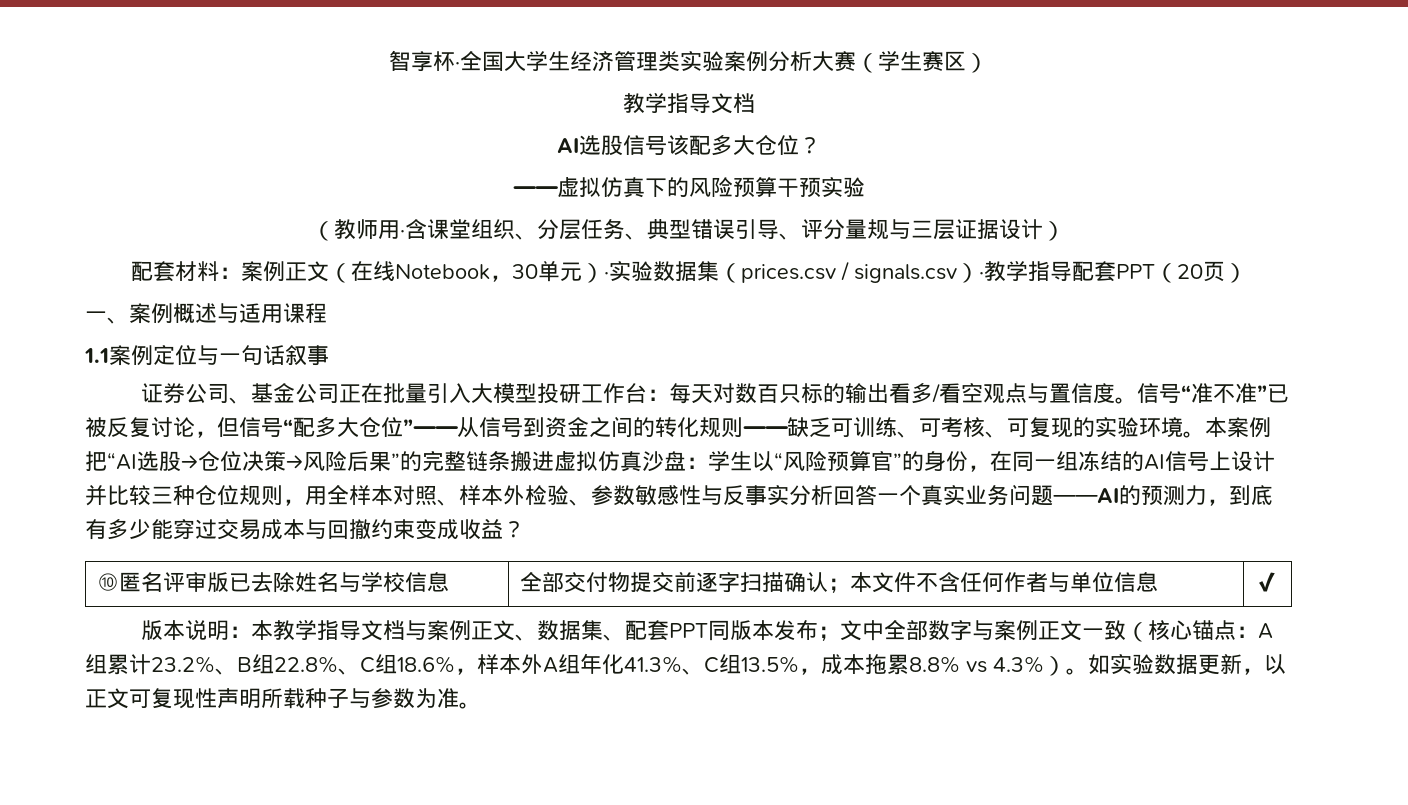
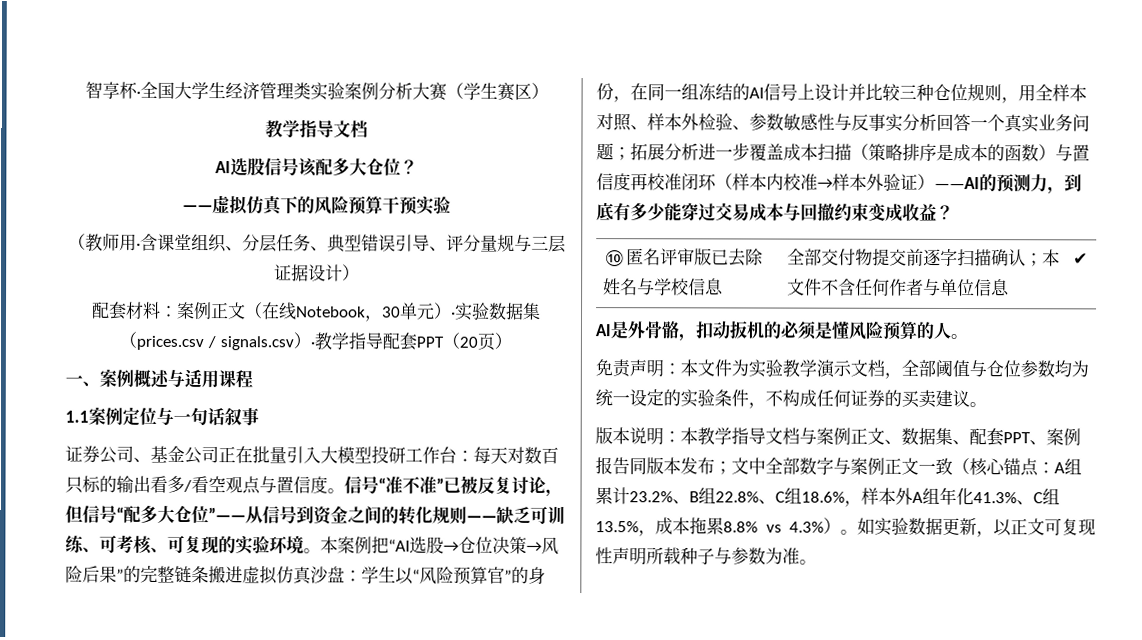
(1053, 495) none -> [613,142,1090,162] [596,173,935,191] ；拓展分析进一步覆盖成本扫描（策略排序是成本的函数）与置信度再校准闭环（样本内校准→样本外验证）
(1278, 582) none -> [595,320,968,342] [595,359,1089,379] [595,389,987,409] // AI是外骨骼，扣动扳机的必须是懂风险预算的人。 // 免责声明：本文件为实验教学演示文档，全部阈值与仓位参数均为统一设定的实验条件，不构成任何证券的买卖建议。
(708, 630) none -> [1029,428,1081,446] [595,457,630,475] 、案例报告

